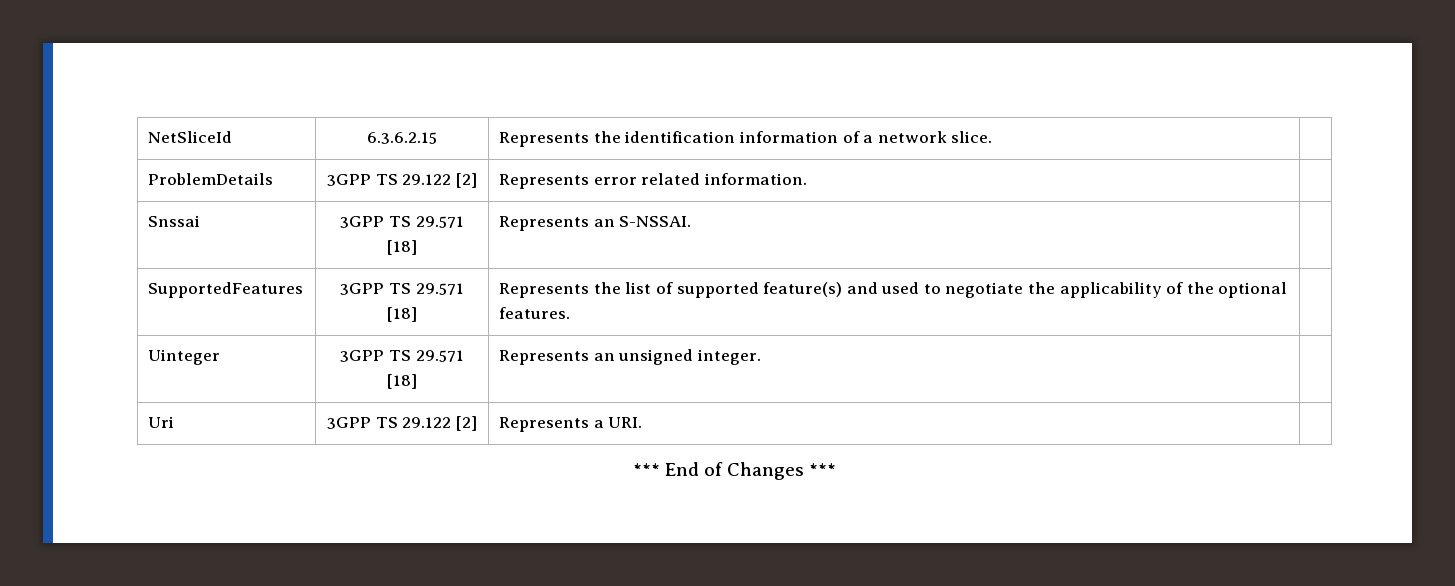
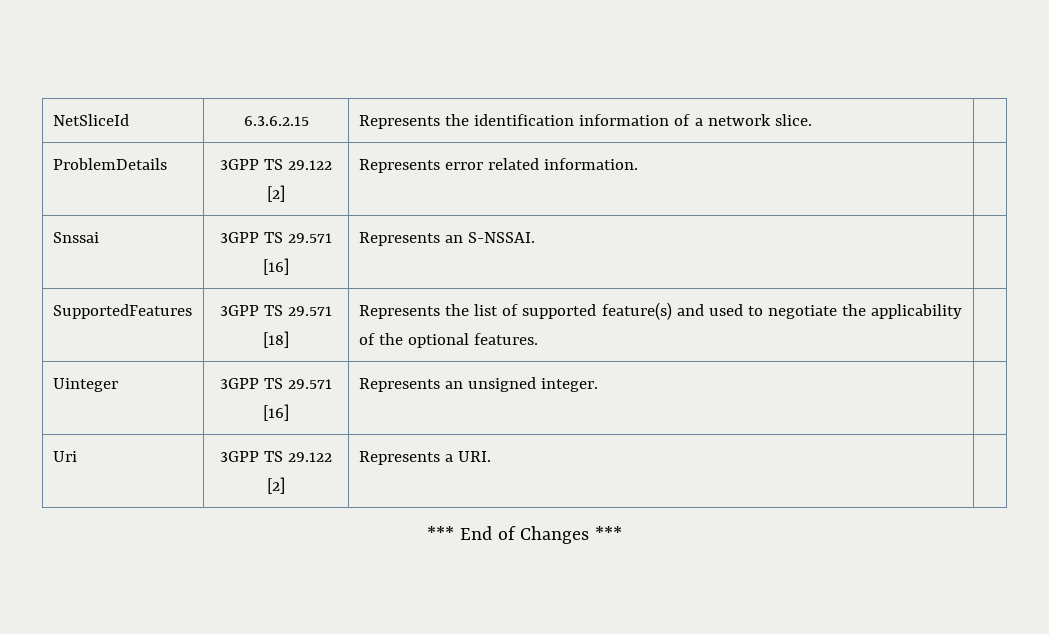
[387,240,417,255] [18] -> [263,258,289,275] [16]
[387,374,417,389] [18] -> [263,404,289,421] [16]

